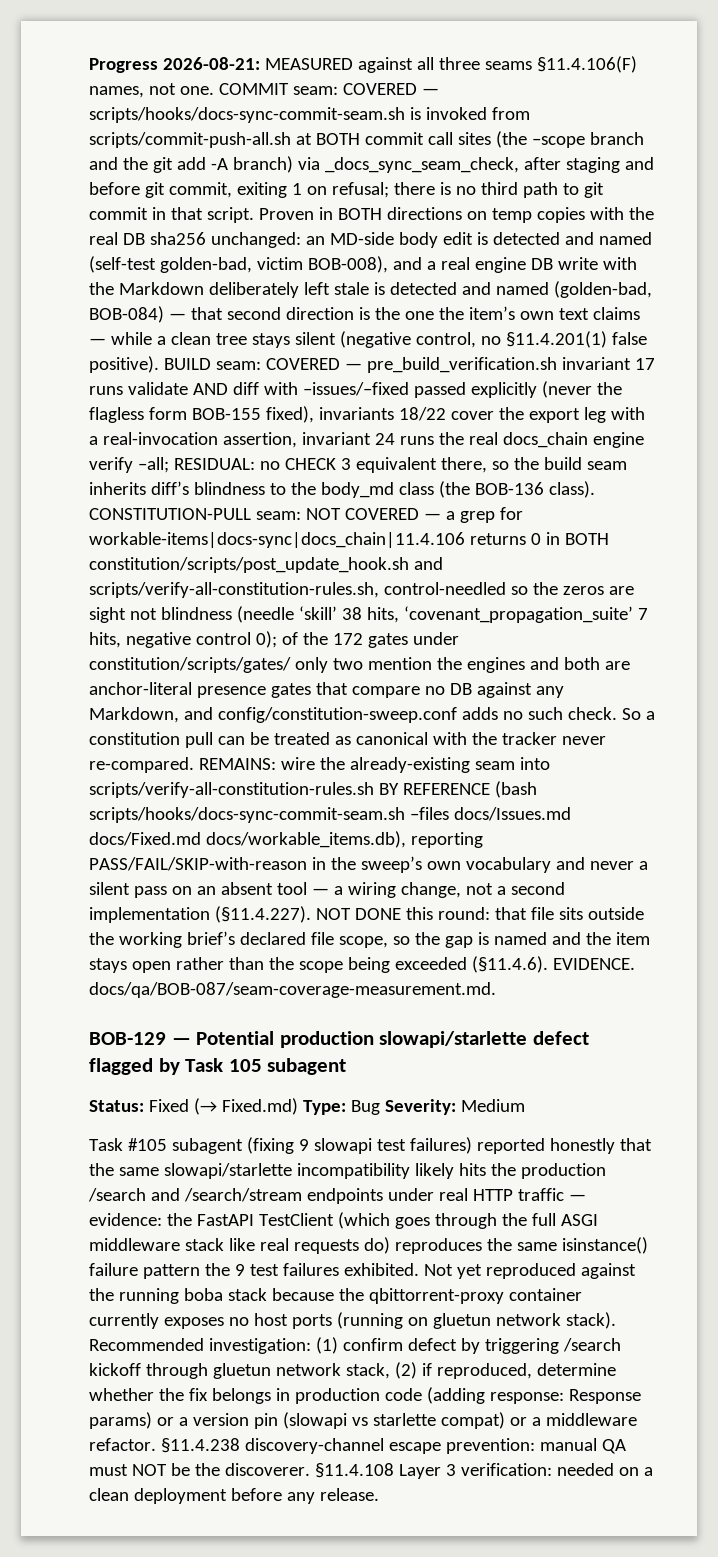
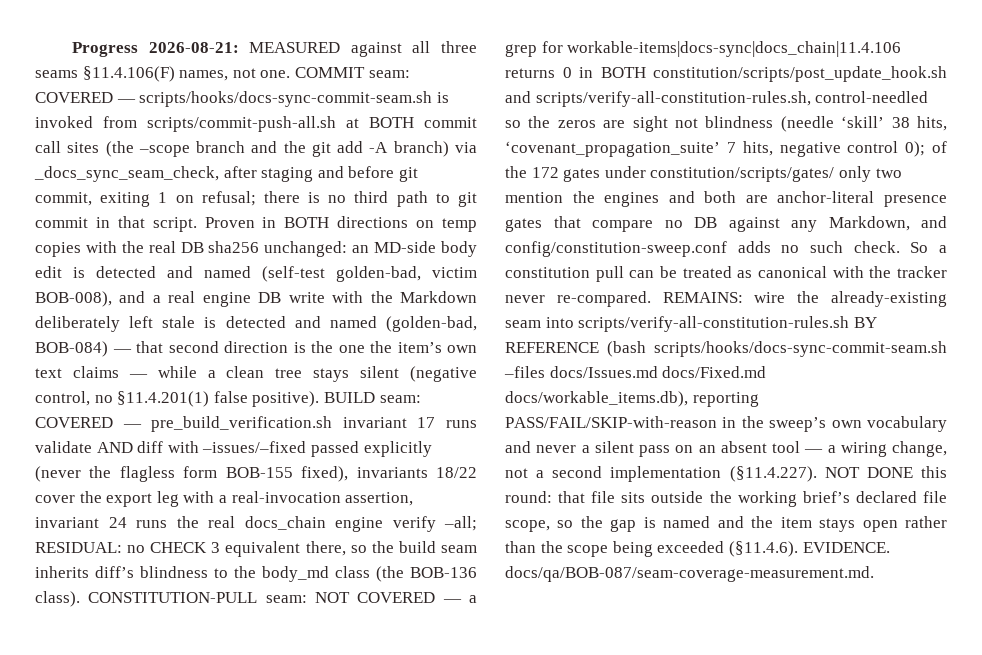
[89,1031,589,1048] [89,1058,347,1075] [89,1098,525,1115] [89,1137,652,1154] [89,1163,606,1179] [88,1188,586,1204] [89,1212,598,1229] [89,1237,648,1254] [89,1263,636,1279] [89,1288,582,1304] [89,1312,616,1329] [89,1337,621,1354] [89,1362,616,1379] [89,1387,641,1404] [89,1412,637,1429] [89,1438,626,1454] [89,1463,653,1479] [89,1488,379,1504] // BOB-129 — Potential production slowapi/starlette defect flagged by Task 105 subagent // Status: Fixed (→ Fixed.md) Type: Bug Severity: Medium // Task #105 subagent (fixing 9 slowapi test failures) reported honestly that the same slowapi/starlette incompatibility likely hits the production /search and /search/stream endpoints under real HTTP traffic — evidence: the FastAPI TestClient (which goes through the full ASGI middleware stack like real requests do) reproduces the same isinstance() failure pattern the 9 test failures exhibited. Not yet reproduced against the running boba stack because the qbittorrent-proxy container currently exposes no host ports (running on gluetun network stack). Recommended investigation: (1) confirm defect by triggering /search kickoff through gluetun network stack, (2) if reproduced, determine whether the fix belongs in production code (adding response: Response params) or a version pin (slowapi vs starlette compat) or a middleware refactor. §11.4.238 discovery-channel escape prevention: manual QA must NOT be the discoverer. §11.4.108 Layer 3 verification: needed on a clean deployment before any release. -> (874, 574) none

